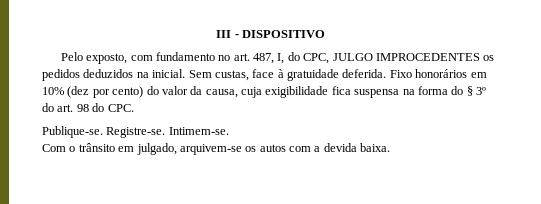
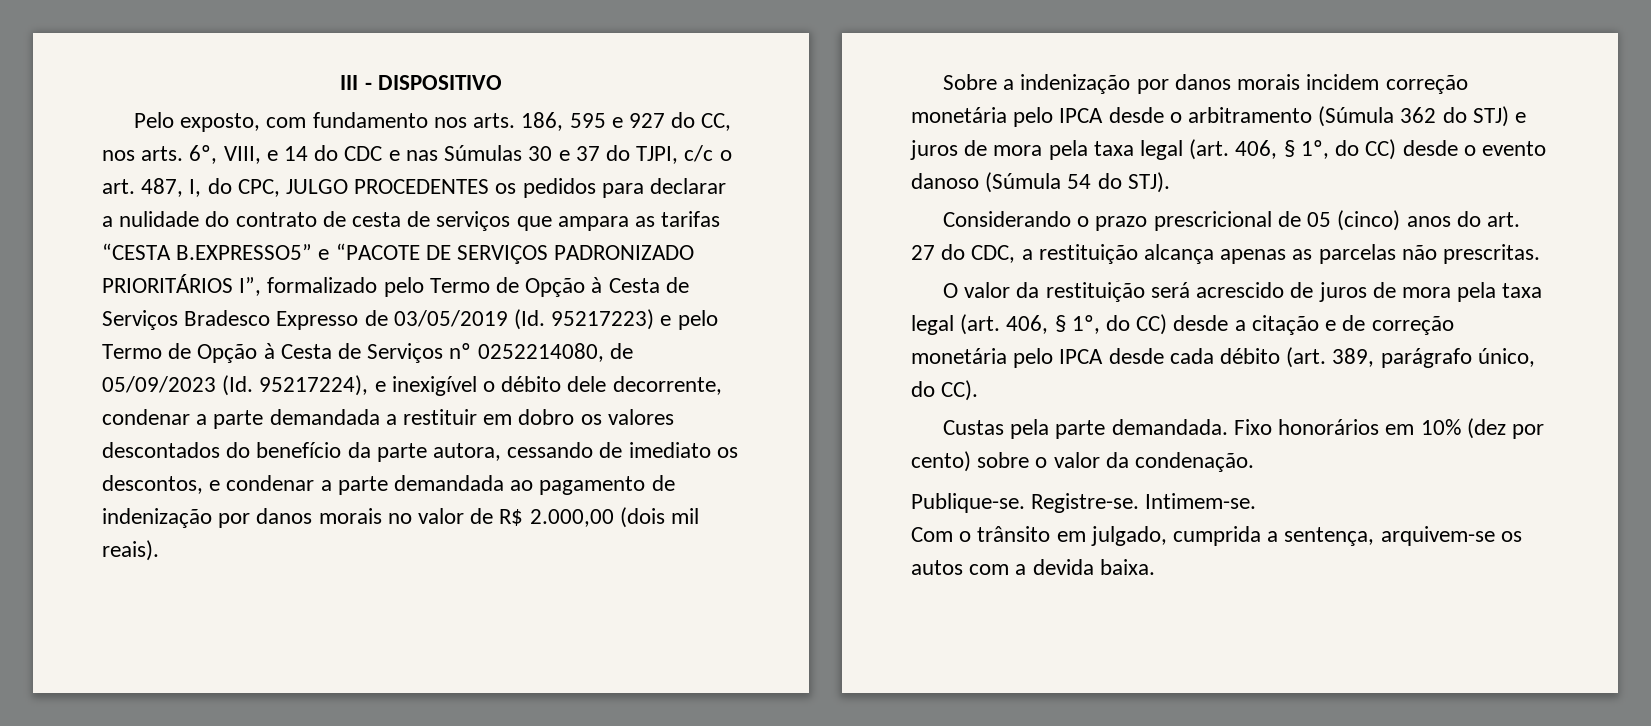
[218,55,231,61] no -> [433,112,732,131] [102,145,732,164] nos arts. 186, 595 e 927 do CC, nos arts. 6º, VIII, e 14 do CDC e nas Súmulas 30 e 37 do TJPI, c/c o
[375,53,480,61] IMPROCEDENTES -> [354,179,490,194] PROCEDENTES
[83,69,387,81] deduzidos na inicial. Sem custas, face à gratuidade deferida. -> [601,178,727,198] [102,211,721,231] [102,243,695,264] [102,274,689,297] [102,309,718,330] [102,343,633,363] [102,375,722,396] [102,409,674,429] [102,442,738,462] [102,475,675,495] [102,507,700,528] [102,540,159,561] [943,74,1468,94] [911,106,1527,127] [910,139,1546,160] [911,172,1170,193] [943,210,1520,231] [911,244,1541,264] [943,282,1543,302] [911,314,1454,335] [911,347,1535,368] [911,380,979,401] [943,419,1228,439] para declarar a nulidade do contrato de cesta de serviços que ampara as tarifas “CESTA B.EXPRESSO5” e “PACOTE DE SERVIÇOS PADRONIZADO PRIORITÁRIOS I”, formalizado pelo Termo de Opção à Cesta de Serviços Bradesco Expresso de 03/05/2019 (Id. 95217223) e pelo Termo de Opção à Cesta de Serviços nº 0252214080, de 05/09/2023 (Id. 95217224), e inexigível o débito dele decorrente, condenar a parte demandada a restituir em dobro os valores descontados do benefício da parte autora, cessando de imediato os descontos, e condenar a parte demandada ao pagamento de indenização por danos morais no valor de R$ 2.000,00 (dois mil reais). // Sobre a indenização por danos morais incidem correção monetária pelo IPCA desde o arbitramento (Súmula 362 do STJ) e juros de mora pela taxa legal (art. 406, § 1º, do CC) desde o evento danoso (Súmula 54 do STJ). // Considerando o prazo prescricional de 05 (cinco) anos do art. 27 do CDC, a restituição alcança apenas as parcelas não prescritas. // O valor da restituição será acrescido de juros de mora pela taxa legal (art. 406, § 1º, do CC) desde a citação e de correção monetária pelo IPCA desde cada débito (art. 389, parágrafo único, do CC). // Custas pela parte demandada.
[146,86,486,98] [42,103,134,112] do valor da causa, cuja exigibilidade fica suspensa na forma do § 3º do art. 98 do CPC. -> [977,452,1255,472] sobre o valor da condenação.
(177, 149) none -> [1173,526,1375,546] cumprida a sentença,

